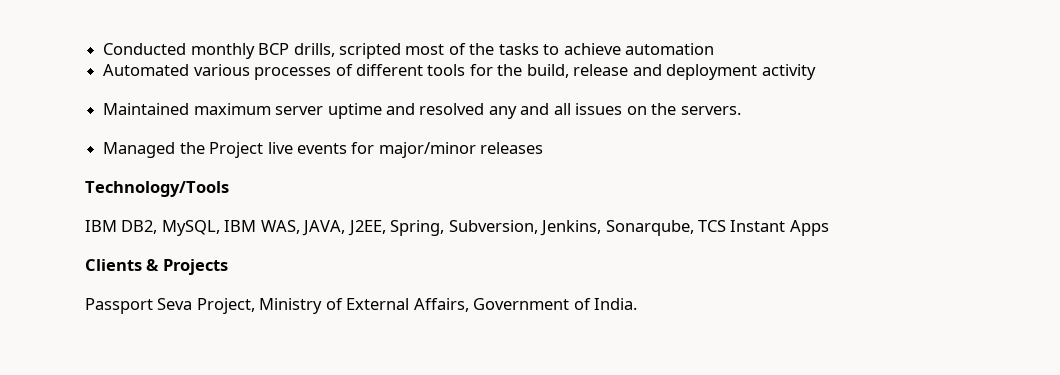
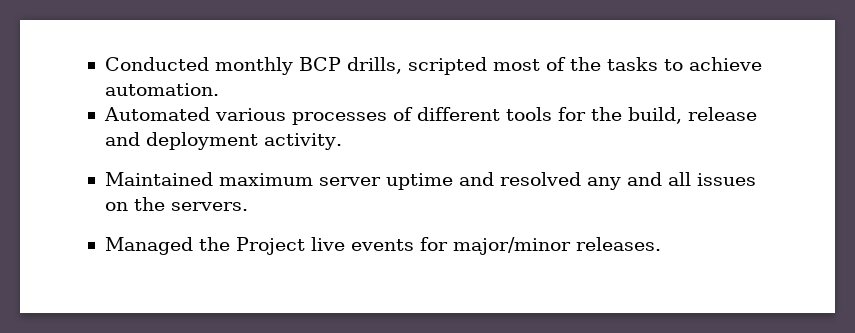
[625,43,715,55] automation -> [104,83,219,96] automation.
[761,64,816,80] activity -> [263,133,342,150] activity.
[480,142,544,154] [85,181,229,197] [85,220,829,236] [85,259,228,275] [85,298,638,314] releases // Technology/Tools // IBM DB2, MySQL, IBM WAS, JAVA, J2EE, Spring, Subversion, Jenkins, Sonarqube, TCS Instant Apps // Clients & Projects // Passport Seva Project, Ministry of External Affairs, Government of India. -> [575,237,661,251] releases.

